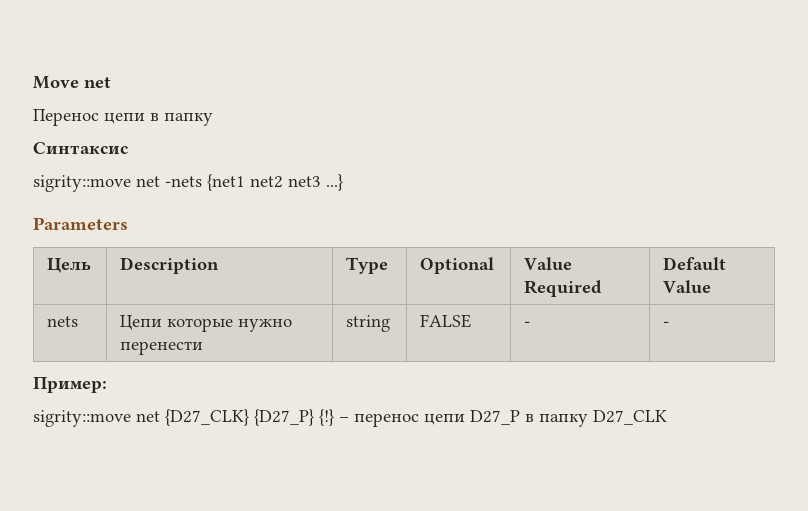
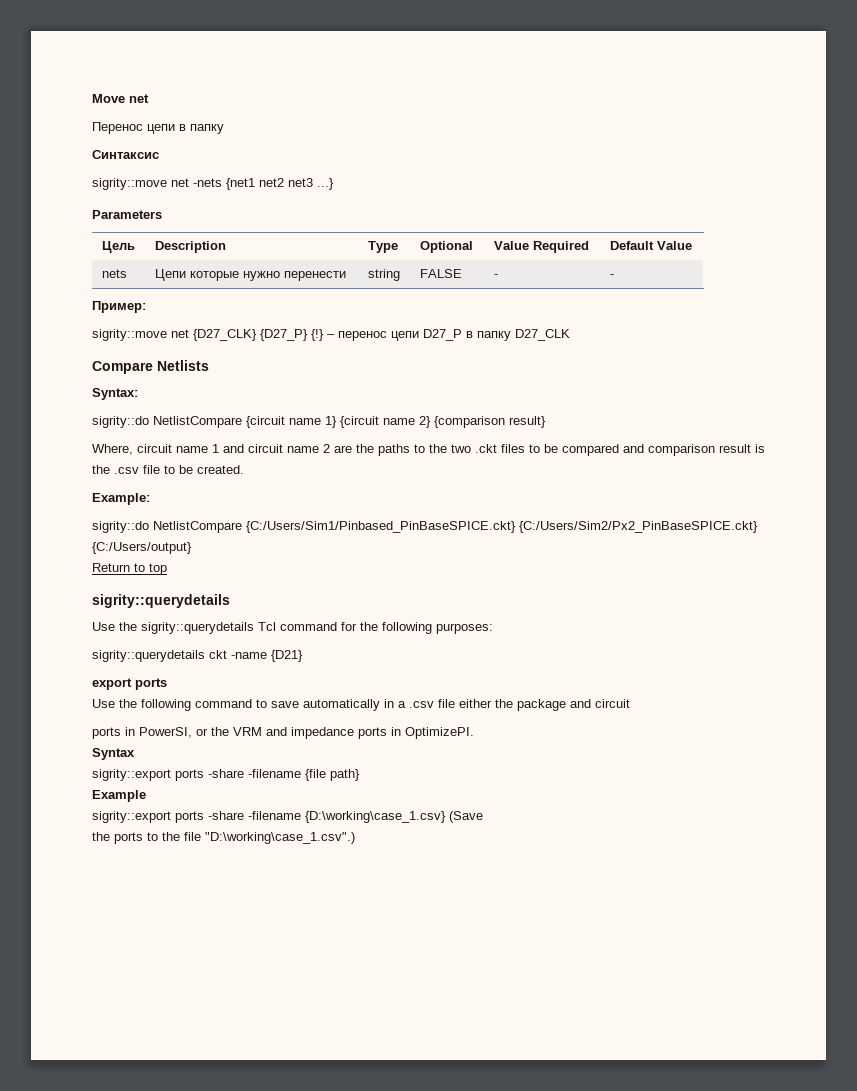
(667, 417) none -> [92,360,209,374] [92,388,138,400] [92,416,546,428] [92,444,765,456] [92,465,244,474] [92,493,150,505] [92,521,758,533] [92,542,192,554] [92,563,167,575] [92,594,230,608] [92,622,493,634] [92,650,303,662] [92,678,167,690] [92,699,630,711] [92,727,474,739] [92,748,135,760] [92,769,360,781] [92,790,146,802] [92,811,483,823] [92,832,355,844] // Compare Netlists // Syntax: // sigrity::do NetlistCompare {circuit name 1} {circuit name 2} {comparison result} // Where, circuit name 1 and circuit name 2 are the paths to the two .ckt files to be compared and comparison result is the .csv file to be created. // Example: // sigrity::do NetlistCompare {C:/Users/Sim1/Pinbased_PinBaseSPICE.ckt} {C:/Users/Sim2/Px2_PinBaseSPICE.ckt} {C:/Users/output} // Return to top // sigrity::querydetails // Use the sigrity::querydetails Tcl command for the following purposes: // sigrity::querydetails ckt -name {D21} // export ports // Use the following command to save automatically in a .csv file either the package and circuit // ports in PowerSI, or the VRM and impedance ports in OptimizePI. // Syntax // sigrity::export ports -share -filename {file path} // Example // sigrity::export ports -share -filename {D:\working\case_1.csv} (Save // the ports to the file "D:\working\case_1.csv".)

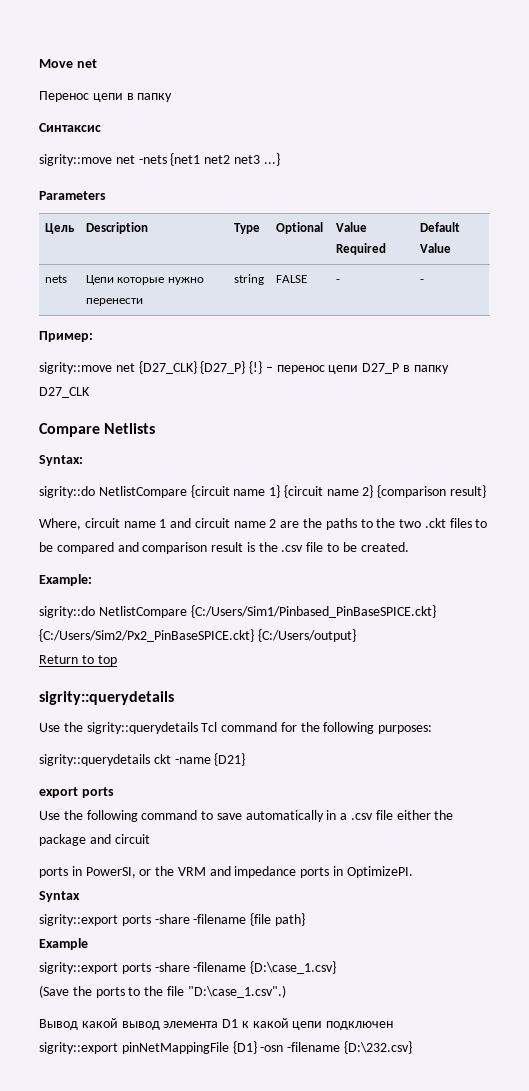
[305,811,446,823] {D:\working\case_1.csv} -> [250,961,337,974] {D:\case_1.csv} //
(483, 817) // -> (69, 991) none
[205,832,355,844] "D:\working\case_1.csv".) -> [187,985,286,998] [39,1018,394,1030] [39,1041,412,1054] "D:\case_1.csv".) // Вывод какой вывод элемента D1 к какой цепи подключен // sigrity::export pinNetMappingFile {D1} -osn -filename {D:\232.csv}

